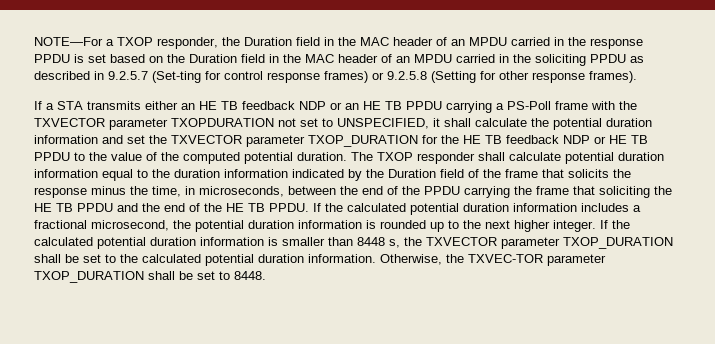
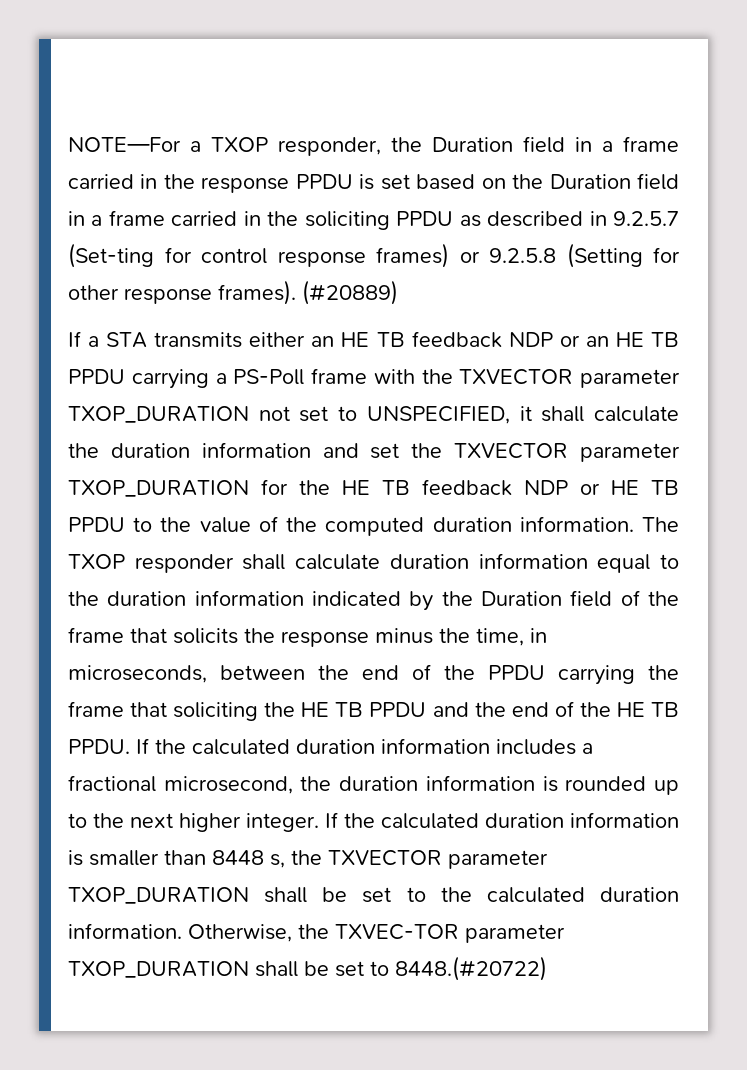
[338,37,507,46] the MAC header of an MPDU -> [602,136,679,152] a frame
[283,54,452,63] the MAC header of an MPDU -> [91,210,165,226] a frame
(637, 77) none -> [302,280,398,305] (#20889)
[171,118,274,127] TXOPDURATION -> [68,406,249,423] TXOP_DURATION
[553,118,602,130] potential -> (99, 450) none
[244,152,347,164] potential duration. -> [432,516,634,532] duration information.
[565,152,614,164] potential -> (381, 562) none
[410,203,459,215] potential -> (290, 747) none
[195,220,244,232] potential -> (332, 783) none
[97,237,146,249] potential -> (479, 821) none
[205,254,254,266] potential -> (585, 895) none
[234,271,266,280] 8448. -> [395,956,547,981] 8448.(#20722)

